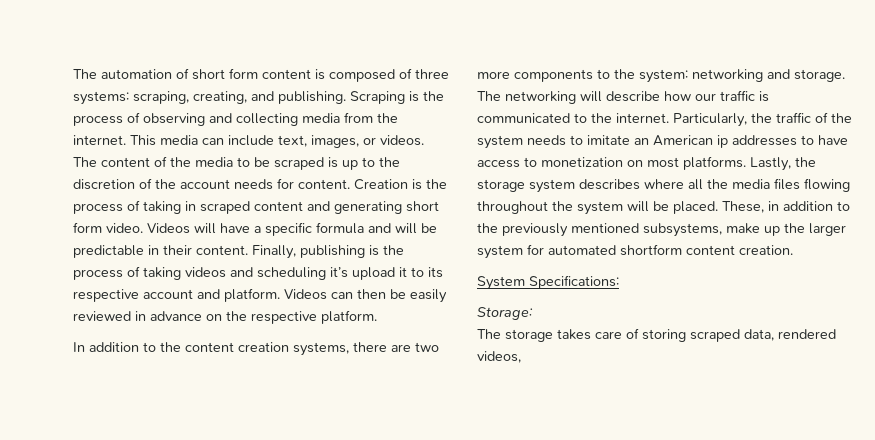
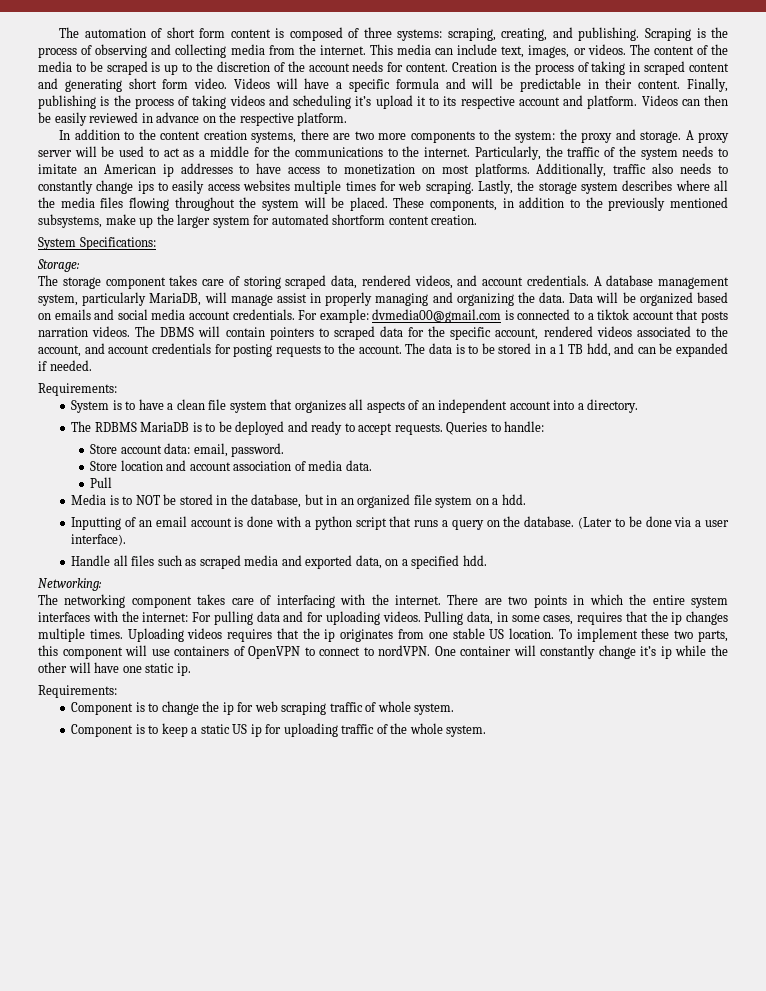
[692,69,845,82] [477,90,769,104] [477,113,570,123] networking and storage. The networking will describe how our traffic is communicated -> [559,129,729,143] [38,146,383,157] the proxy and storage. A proxy server will be used to act as a middle for the communications
(746, 163) none -> [536,163,728,177] [38,180,474,194] Additionally, traffic also needs to constantly change ips to easily access websites multiple times for web scraping.
[722,201,764,213] These, -> [393,197,498,211] These components,
(553, 335) none -> [105,277,166,289] component
(521, 357) none -> [457,275,729,289] [38,292,728,306] [38,309,729,323] [38,326,728,340] [38,343,728,357] [38,360,92,371] [38,383,117,396] [71,399,639,413] [71,421,545,435] [90,443,285,457] [90,460,372,471] [90,477,113,488] [71,494,526,508] [71,516,729,530] [71,534,127,546] [71,555,487,569] [38,578,102,591] [38,594,729,608] [38,611,728,625] [38,628,729,642] [38,645,728,659] [38,662,191,676] [38,685,117,698] [71,701,455,715] [71,723,487,737] and account credentials. A database management system, particularly MariaDB, will manage assist in properly managing and organizing the data. Data will be organized based on emails and social media account credentials. For example: dvmedia00@gmail.com is connected to a tiktok account that posts narration videos. The DBMS will contain pointers to scraped data for the specific account, rendered videos associated to the account, and account credentials for posting requests to the account. The data is to be stored in a 1 TB hdd, and can be expanded if needed. // Requirements: // System is to have a clean file system that organizes all aspects of an independent account into a directory. // The RDBMS MariaDB is to be deployed and ready to accept requests. Queries to handle: // Store account data: email, password. // Store location and account association of media data. // Pull // Media is to NOT be stored in the database, but in an organized file system on a hdd. // Inputting of an email account is done with a python script that runs a query on the database. (Later to be done via a user interface). // Handle all files such as scraped media and exported data, on a specified hdd. // Networking: // The networking component takes care of interfacing with the internet. There are two points in which the entire system interfaces with the internet: For pulling data and for uploading videos. Pulling data, in some cases, requires that the ip changes multiple times. Uploading videos requires that the ip originates from one stable US location. To implement these two parts, this component will use containers of OpenVPN to connect to nordVPN. One container will constantly change it’s ip while the other will have one static ip. // Requirements: // Component is to change the ip for web scraping traffic of whole system. // Component is to keep a static US ip for uploading traffic of the whole system.

